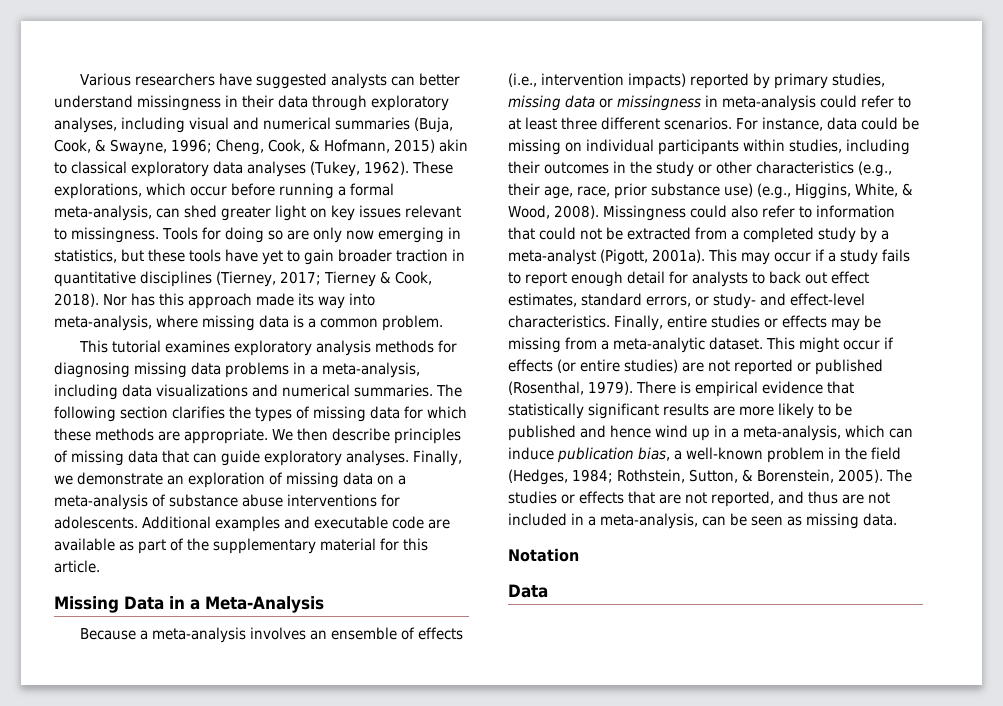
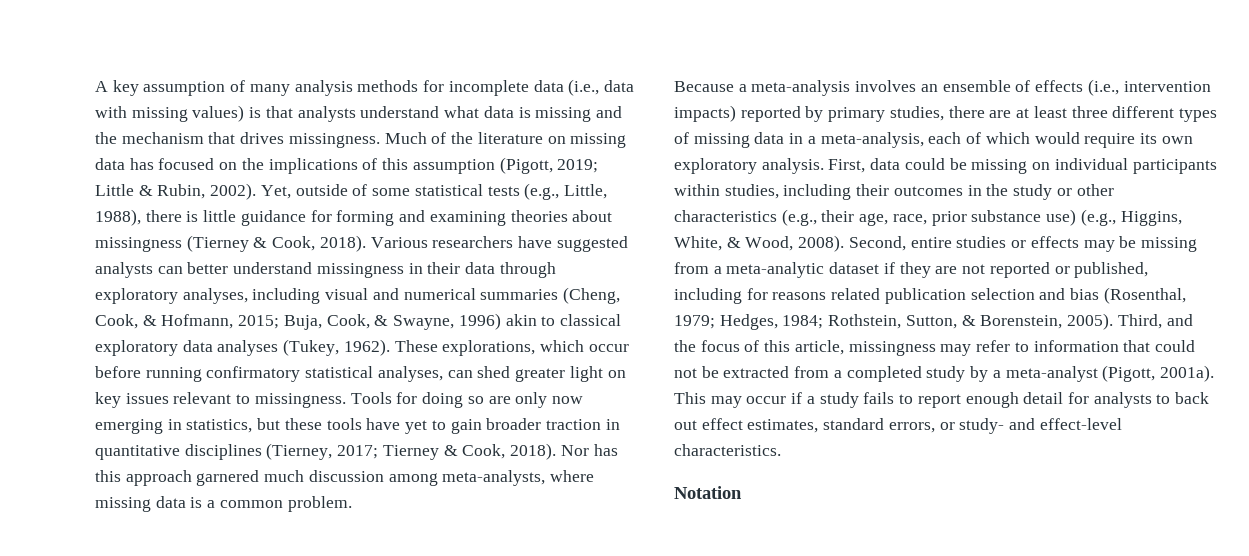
(79, 79) none -> [95,79,634,96] [95,105,622,122] [95,132,627,148] [95,157,599,174] [95,183,607,200] [95,209,613,226] [95,235,366,252] A key assumption of many analysis methods for incomplete data (i.e., data with missing values) is that analysts understand what data is missing and the mechanism that drives missingness. Much of the literature on missing data has focused on the implications of this assumption (Pigott, 2019; Little & Rubin, 2002). Yet, outside of some statistical tests (e.g., Little, 1988), there is little guidance for forming and examining theories about missingness (Tierney & Cook, 2018).
[414,117,453,133] [54,139,435,155] (Buja, Cook, & Swayne, 1996; Cheng, Cook, & Hofmann, 2015) -> [563,287,621,304] [95,313,501,330] (Cheng, Cook, & Hofmann, 2015; Buja, Cook, & Swayne, 1996)
[338,183,394,196] [54,205,152,221] a formal meta-analysis, -> [206,366,443,382] confirmatory statistical analyses,
[256,293,375,309] [54,315,152,331] made its way into meta-analysis, -> [196,470,546,486] garnered much discussion among meta-analysts,
[78,340,457,356] [54,362,420,378] [54,384,462,400] [54,406,467,422] [54,428,461,444] [54,450,462,466] [54,472,406,488] [54,494,400,510] [54,516,450,532] [54,538,428,554] [54,560,100,573] [54,596,324,613] // This tutorial examines exploratory analysis methods for diagnosing missing data problems in a meta-analysis, including data visualizations and numerical summaries. The following section clarifies the types of missing data for which these methods are appropriate. We then describe principles of missing data that can guide exploratory analyses. Finally, we demonstrate an exploration of missing data on a meta-analysis of substance abuse interventions for adolescents. Additional examples and executable code are available as part of the supplementary material for this article. // Missing Data in a Meta-Analysis -> (352, 504) none
[508,95,911,111] [508,117,823,131] missing data or missingness in meta-analysis could refer to at least three different scenarios. For instance, -> [948,106,1217,122] [674,132,1193,148] [674,158,866,174] there are at least three different types of missing data in a meta-analysis, each of which would require its own exploratory analysis. First,
[603,205,758,221] Missingness could also -> [848,236,1197,252] [674,262,1149,278] [674,287,1186,304] [674,313,1193,330] [674,340,972,356] Second, entire studies or effects may be missing from a meta-analytic dataset if they are not reported or published, including for reasons related publication selection and bias (Rosenthal, 1979; Hedges, 1984; Rothstein, Sutton, & Borenstein, 2005). Third, and the focus of this article, missingness may
[614,315,881,331] [508,337,894,353] [508,359,883,375] [508,381,854,397] [508,403,852,419] [508,425,913,441] [508,447,901,463] [508,469,912,485] [508,491,890,507] [508,513,897,529] Finally, entire studies or effects may be missing from a meta-analytic dataset. This might occur if effects (or entire studies) are not reported or published (Rosenthal, 1979). There is empirical evidence that statistically significant results are more likely to be published and hence wind up in a meta-analysis, which can induce publication bias, a well-known problem in the field (Hedges, 1984; Rothstein, Sutton, & Borenstein, 2005). The studies or effects that are not reported, and thus are not included in a meta-analysis, can be seen as missing data. -> (781, 450) none
[508,584,548,598] // Data -> (742, 492) none

